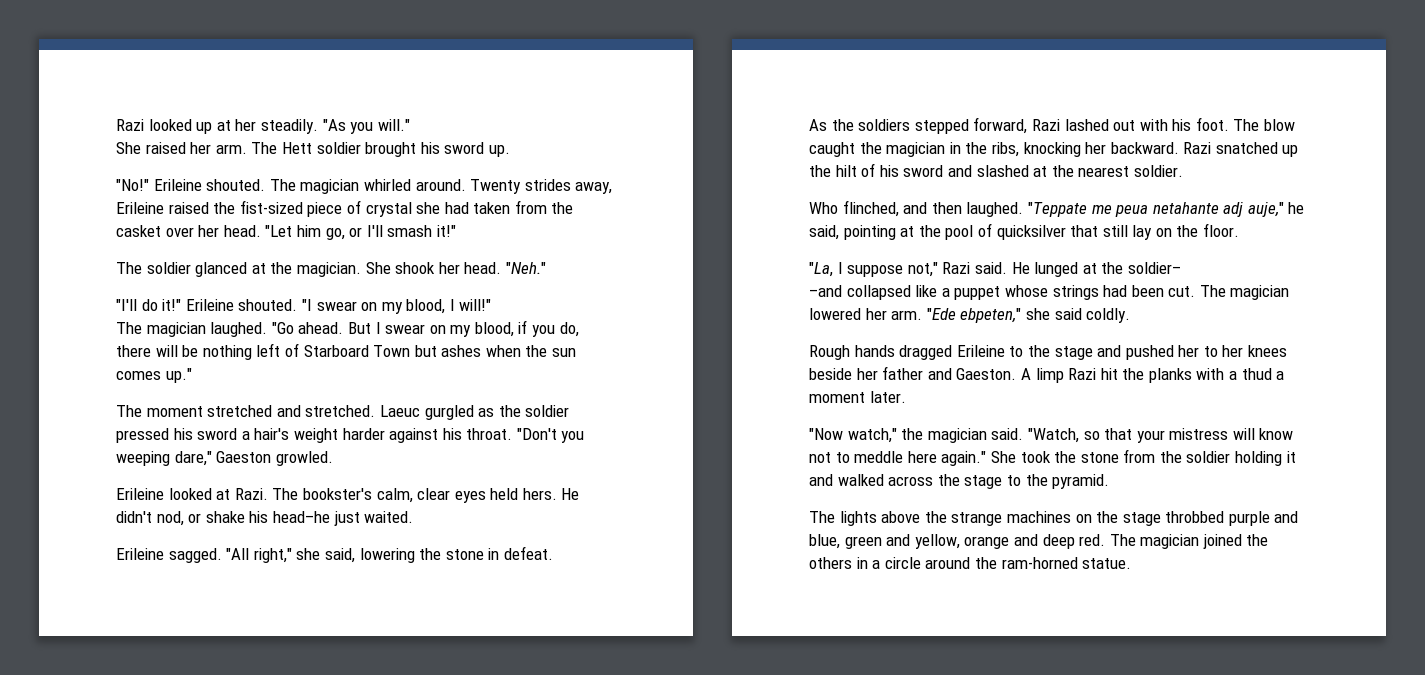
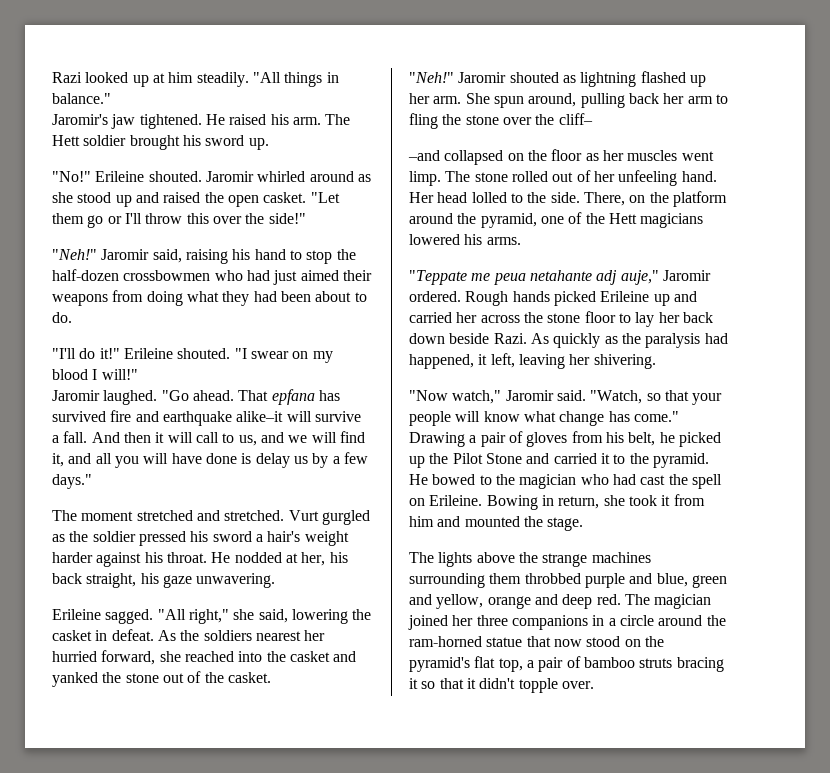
[235,119,410,134] [116,142,212,154] her steadily. "As you will." // She raised her -> [168,72,339,87] [52,93,111,104] [52,114,289,129] him steadily. "All things in balance." // Jaromir's jaw tightened. He raised his
[269,179,613,194] [116,200,574,217] [116,225,456,240] [116,262,546,277] The magician whirled around. Twenty strides away, Erileine raised the fist-sized piece of crystal she had taken from the casket over her head. "Let him go, or I'll smash it!" // The soldier glanced at the magician. She shook her head. "Neh." -> [205,171,371,182] [52,192,340,207] [52,213,306,228] [52,249,356,264] [52,269,372,285] [52,290,367,306] [52,312,72,323] Jaromir whirled around as she stood up and raised the open casket. "Let them go or I'll throw this over the side!" // "Neh!" Jaromir said, raising his hand to stop the half-dozen crossbowmen who had just aimed their weapons from doing what they had been about to do.
[406,299,446,314] blood, -> [52,369,88,380] blood
[116,322,206,337] The magician -> [52,390,100,401] Jaromir
[347,320,579,337] [116,343,577,360] [116,368,192,383] But I swear on my blood, if you do, there will be nothing left of Starboard Town but ashes when the sun comes up." -> [238,389,340,405] [52,410,361,426] [52,431,365,446] [52,452,368,468] [52,474,92,489] That epfana has survived fire and earthquake alike–it will survive a fall. And then it will call to us, and we will find it, and all you will have done is delay us by a few days."
[379,405,420,417] Laeuc -> [288,510,319,521] Vurt
[516,428,585,443] [116,451,333,466] [116,488,580,503] [116,511,414,526] "Don't you weeping dare," Gaeston growled. // Erileine looked at Razi. The bookster's calm, clear eyes held hers. He didn't nod, or shake his head–he just waited. -> [211,552,348,566] [52,573,276,588] He nodded at her, his back straight, his gaze unwavering.
[445,549,484,560] stone -> [52,630,92,641] casket
(553, 553) // -> (154, 635) none
[914,117,1296,134] [809,142,1299,157] [809,163,1183,177] [809,200,1024,217] stepped forward, Razi lashed out with his foot. The blow caught the magician in the ribs, knocking her backward. Razi snatched up the hilt of his sword and slashed at the nearest soldier. // Who flinched, and then laughed. -> [255,630,326,641] [52,650,357,665] [52,671,271,687] [409,71,706,87] [409,93,728,108] [409,113,593,129] [408,149,714,165] [409,170,717,186] [409,191,727,207] [409,212,704,228] [409,234,521,245] nearest her hurried forward, she reached into the casket and yanked the stone out of the casket. // "Neh!" Jaromir shouted as lightning flashed up her arm. She spun around, pulling back her arm to fling the stone over the cliff– // –and collapsed on the floor as her muscles went limp. The stone rolled out of her unfeeling hand. Her head lolled to the side. There, on the platform around the pyramid, one of the Hett magicians lowered his arms. //
[1288,202,1305,214] [809,223,1240,240] [809,262,1181,277] [809,285,1290,300] [809,308,1131,323] [809,345,1288,360] [809,366,1285,383] [809,391,906,403] he said, pointing at the pool of quicksilver that still lay on the floor. // "La, I suppose not," Razi said. He lunged at the soldier– // –and collapsed like a puppet whose strings had been cut. The magician lowered her arm. "Ede ebpeten," she said coldly. // Rough hands dragged Erileine to the stage and pushed her to her knees beside her father and Gaeston. A limp Razi hit the planks with a thud a moment later. -> [662,270,711,281] [409,291,697,306] [409,311,713,327] [409,333,728,348] [409,353,656,369] Jaromir ordered. Rough hands picked Erileine up and carried her across the stone floor to lay her back down beside Razi. As quickly as the paralysis had happened, it left, leaving her shivering.
[901,428,987,443] the magician -> [505,390,554,401] Jaromir
[1169,428,1229,440] mistress -> [409,411,451,426] people
[809,449,1296,466] [809,474,1110,489] not to meddle here again." She took the stone from the soldier holding it and walked across the stage to the pyramid. -> [523,411,679,426] [409,431,721,447] [409,453,709,468] [409,474,722,489] [409,494,705,510] [409,516,584,531] what change has come." Drawing a pair of gloves from his belt, he picked up the Pilot Stone and carried it to the pyramid. He bowed to the magician who had cast the spell on Erileine. Bowing in return, she took it from him and mounted the stage.
[1075,511,1161,526] on the stage -> [409,573,522,588] surrounding them
[1246,534,1269,546] [809,557,852,569] the others -> [452,615,588,630] her three companions
[1082,558,1132,569] statue. -> [486,636,664,647] [409,656,724,672] [409,678,594,693] statue that now stood on the pyramid's flat top, a pair of bamboo struts bracing it so that it didn't topple over.

